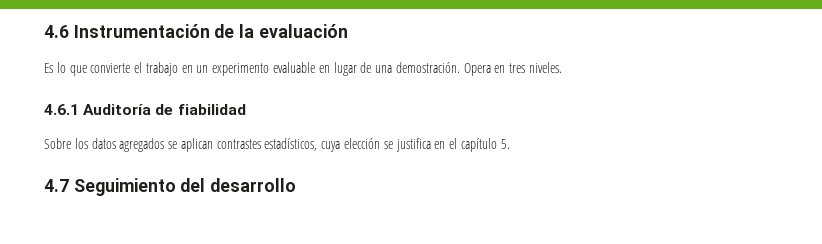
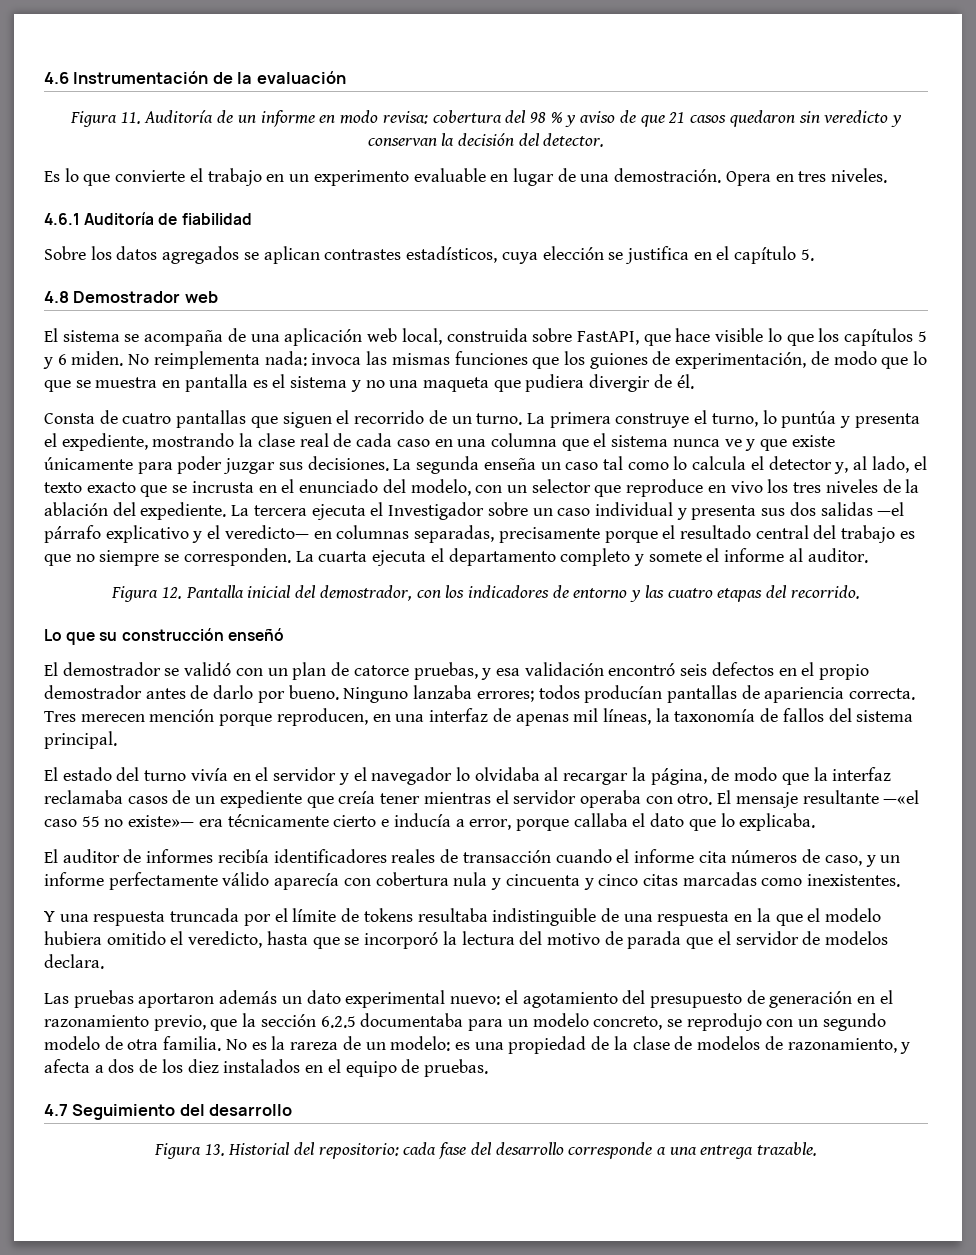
(348, 31) none -> [70,110,902,127] [367,133,605,147] // Figura 11. Auditoría de un informe en modo revisa: cobertura del 98 % y aviso de que 21 casos quedaron sin veredicto y conservan la decisión del detector.
[44,178,297,196] 4.7 Seguimiento del desarrollo -> [44,291,218,303] [44,328,927,346] [43,351,928,369] [44,374,694,392] [44,410,920,428] [44,433,835,451] [44,456,927,474] [44,479,920,497] [44,502,905,520] [44,525,915,543] [44,548,868,566] [111,585,860,602] [44,628,284,645] [44,662,870,680] [44,685,916,703] [44,708,914,726] [44,731,117,749] [44,767,892,785] [44,790,920,808] [44,813,816,831] [44,849,901,867] [44,872,901,890] [44,908,882,926] [44,931,889,949] [44,954,104,969] [44,990,893,1008] [44,1013,886,1031] [44,1036,911,1054] [44,1059,488,1077] [44,1104,293,1120] [153,1142,818,1159] 4.8 Demostrador web // El sistema se acompaña de una aplicación web local, construida sobre FastAPI, que hace visible lo que los capítulos 5 y 6 miden. No reimplementa nada: invoca las mismas funciones que los guiones de experimentación, de modo que lo que se muestra en pantalla es el sistema y no una maqueta que pudiera divergir de él. // Consta de cuatro pantallas que siguen el recorrido de un turno. La primera construye el turno, lo puntúa y presenta el expediente, mostrando la clase real de cada caso en una columna que el sistema nunca ve y que existe únicamente para poder juzgar sus decisiones. La segunda enseña un caso tal como lo calcula el detector y, al lado, el texto exacto que se incrusta en el enunciado del modelo, con un selector que reproduce en vivo los tres niveles de la ablación del expediente. La tercera ejecuta el Investigador sobre un caso individual y presenta sus dos salidas —el párrafo explicativo y el veredicto— en columnas separadas, precisamente porque el resultado central del trabajo es que no siempre se corresponden. La cuarta ejecuta el departamento completo y somete el informe al auditor. // Figura 12. Pantalla inicial del demostrador, con los indicadores de entorno y las cuatro etapas del recorrido. // Lo que su construcción enseñó // El demostrador se validó con un plan de catorce pruebas, y esa validación encontró seis defectos en el propio demostrador antes de darlo por bueno. Ninguno lanzaba errores; todos producían pantallas de apariencia correcta. Tres merecen mención porque reproducen, en una interfaz de apenas mil líneas, la taxonomía de fallos del sistema principal. // El estado del turno vivía en el servidor y el navegador lo olvidaba al recargar la página, de modo que la interfaz reclamaba casos de un expediente que creía tener mientras el servidor operaba con otro. El mensaje resultante —«el caso 55 no existe»— era técnicamente cierto e inducía a error, porque callaba el dato que lo explicaba. // El auditor de informes recibía identificadores reales de transacción cuando el informe cita números de caso, y un informe perfectamente válido aparecía con cobertura nula y cincuenta y cinco citas marcadas como inexistentes. // Y una respuesta truncada por el límite de tokens resultaba indistinguible de una respuesta en la que el modelo hubiera omitido el veredicto, hasta que se incorporó la lectura del motivo de parada que el servidor de modelos declara. // Las pruebas aportaron además un dato experimental nuevo: el agotamiento del presupuesto de generación en el razonamiento previo, que la sección 6.2.5 documentaba para un modelo concreto, se reprodujo con un segundo modelo de otra familia. No es la rareza de un modelo: es una propiedad de la clase de modelos de razonamiento, y afecta a dos de los diez instalados en el equipo de pruebas. // 4.7 Seguimiento del desarrollo // Figura 13. Historial del repositorio: cada fase del desarrollo corresponde a una entrega trazable.

